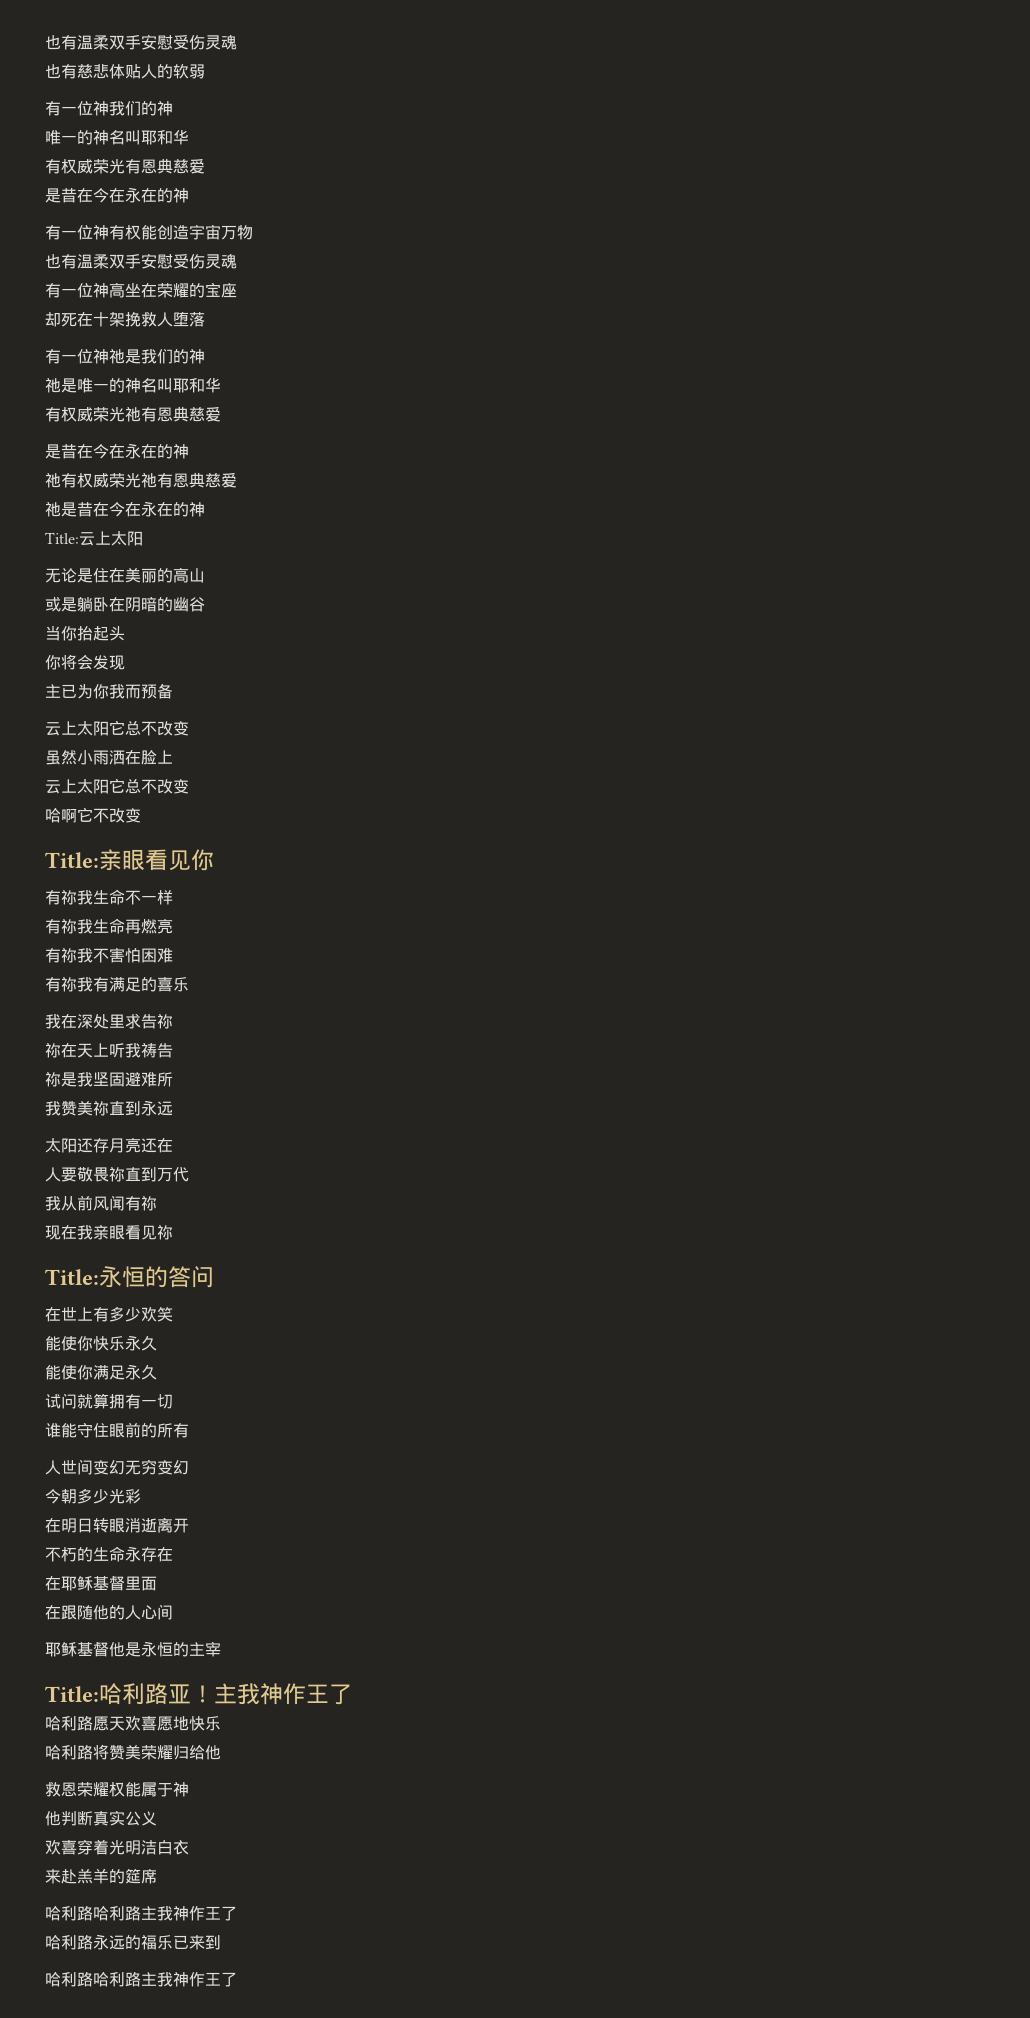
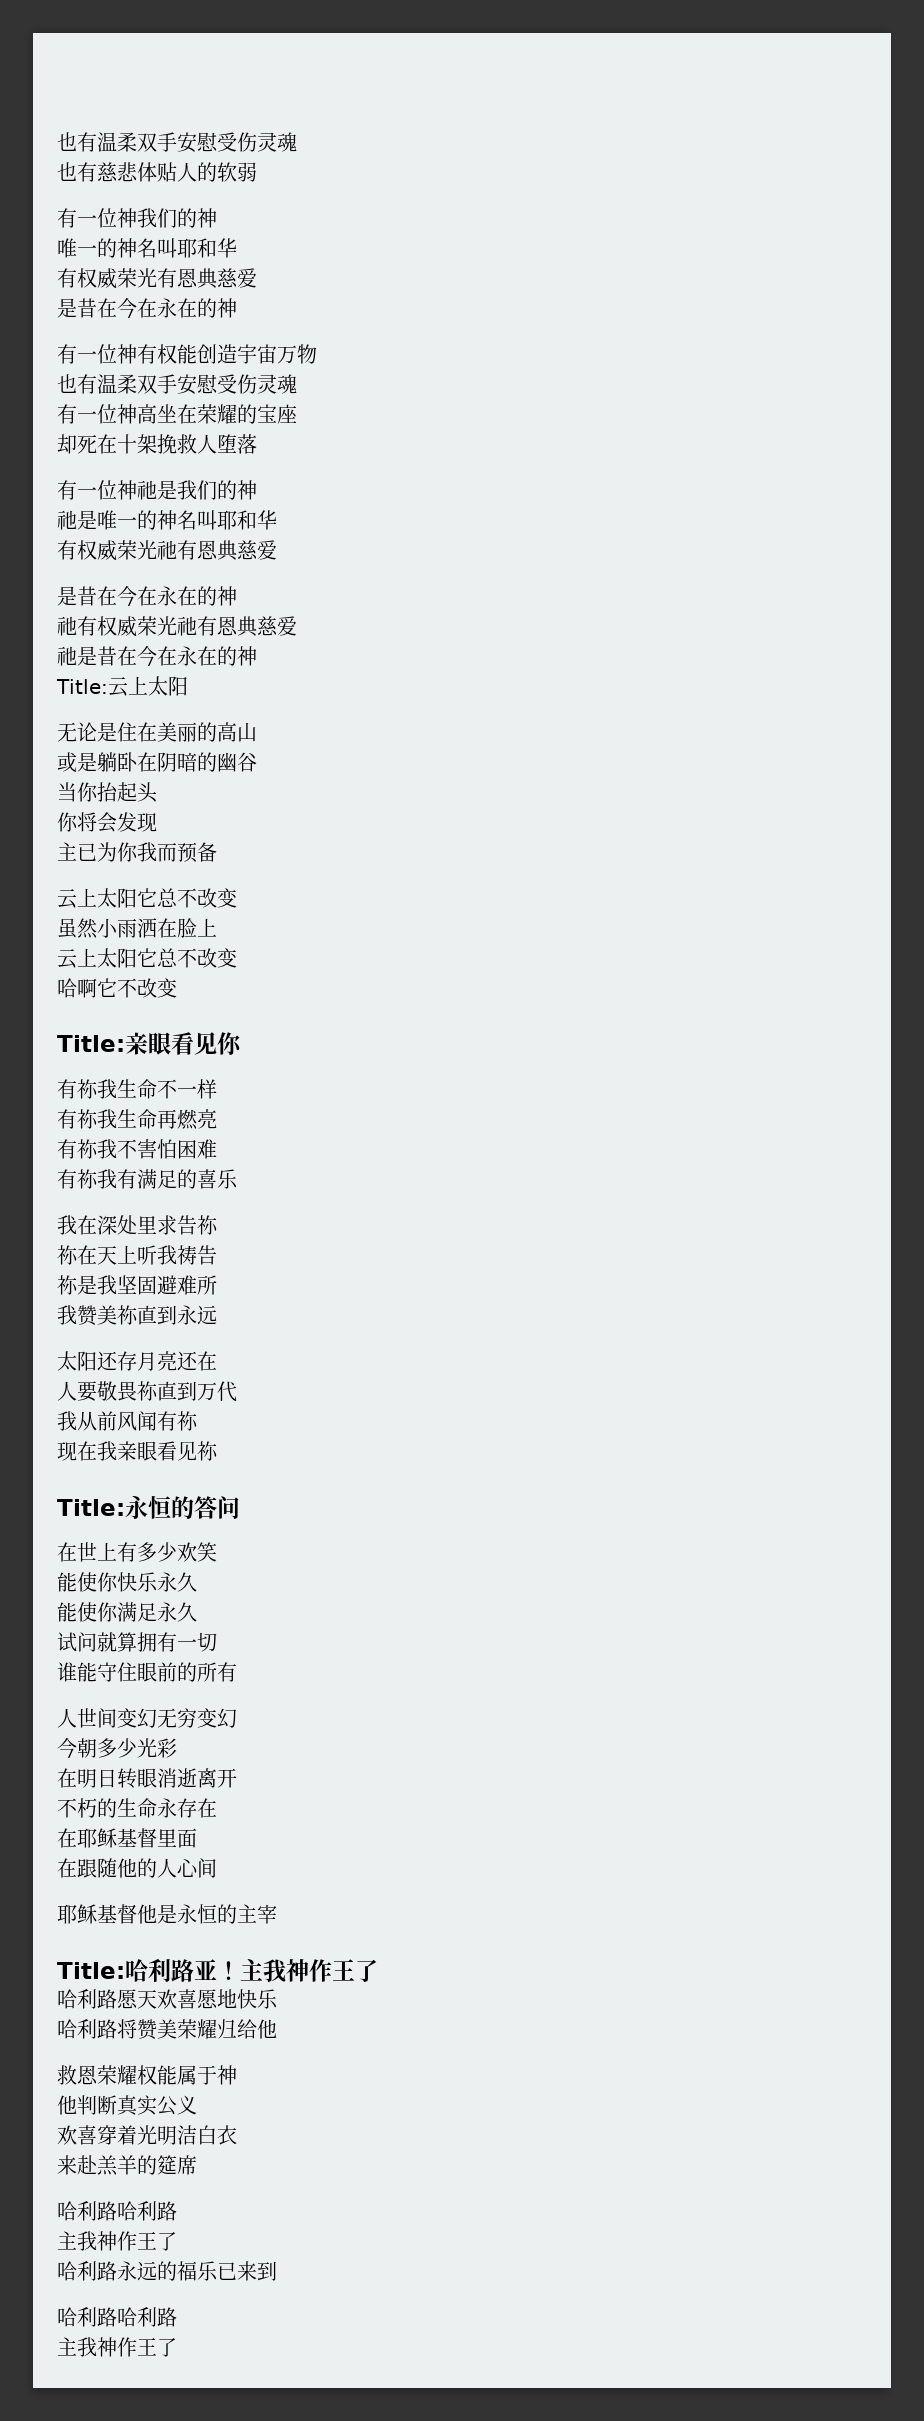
(141, 1913) none -> (177, 2211) //
(141, 1979) none -> (177, 2317) //

